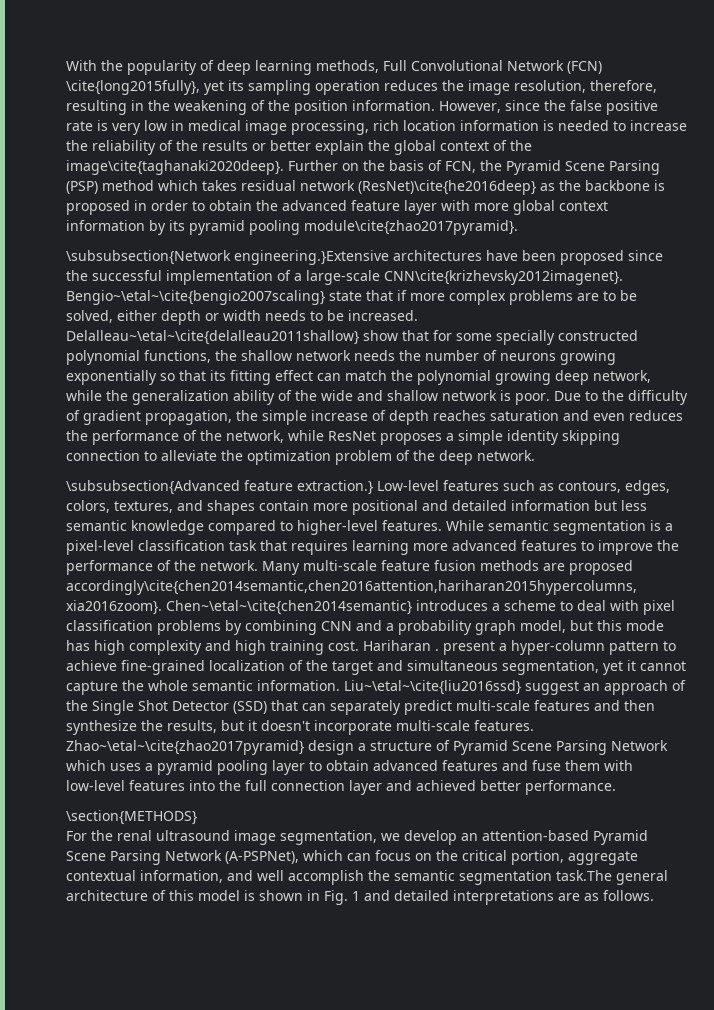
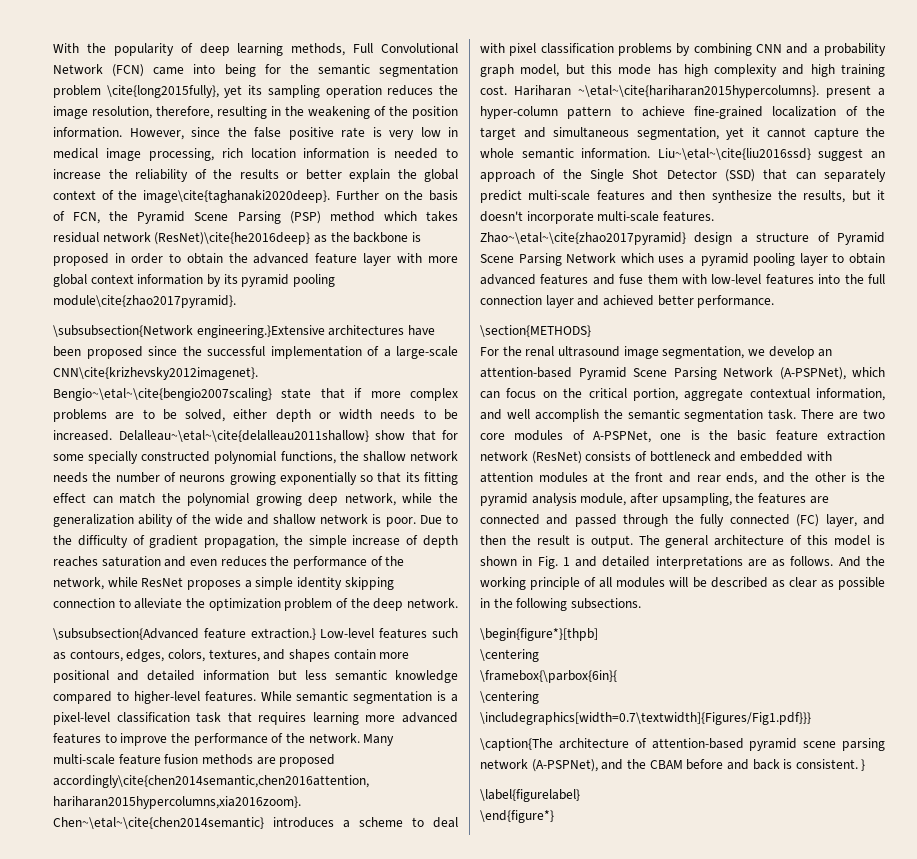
(602, 67) none -> [153,64,458,77] [53,85,101,98] came into being for the semantic segmentation problem
[435,649,439,651] . -> [578,85,819,98] ~\etal~\cite{hariharan2015hypercolumns}.
[556,870,612,881] task.The -> [768,409,886,420] [480,430,885,443] [480,451,832,464] [480,472,885,485] [480,493,829,506] [480,514,886,527] [480,535,660,548] task. There are two core modules of A-PSPNet, one is the basic feature extraction network (ResNet) consists of bottleneck and embedded with attention modules at the front and rear ends, and the other is the pyramid analysis module, after upsampling, the features are connected and passed through the fully connected (FC) layer, and then the result is output. The
(654, 895) none -> [838,556,885,567] [480,577,885,590] [480,598,641,611] [480,628,598,641] [480,649,539,662] [480,670,617,683] [480,691,539,704] [480,712,811,725] [480,738,885,751] [480,759,866,772] [480,789,580,802] [480,810,554,823] And the working principle of all modules will be described as clear as possible in the following subsections. // \begin{figure*}[thpb] // \centering // \framebox{\parbox{6in}{ // \centering // \includegraphics[width=0.7\textwidth]{Figures/Fig1.pdf}}} // \caption{The architecture of attention-based pyramid scene parsing network (A-PSPNet), and the CBAM before and back is consistent. } // \label{figurelabel} // \end{figure*}

